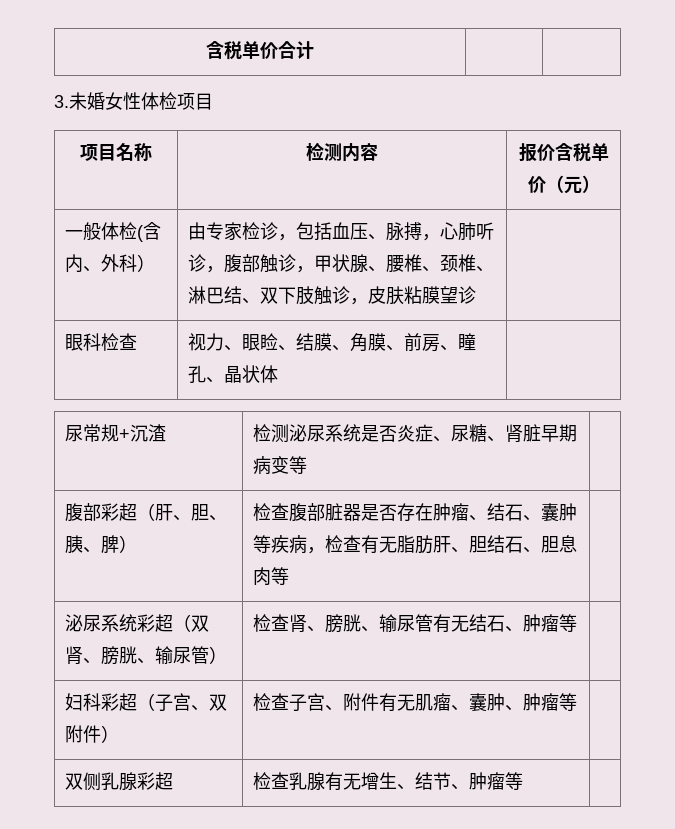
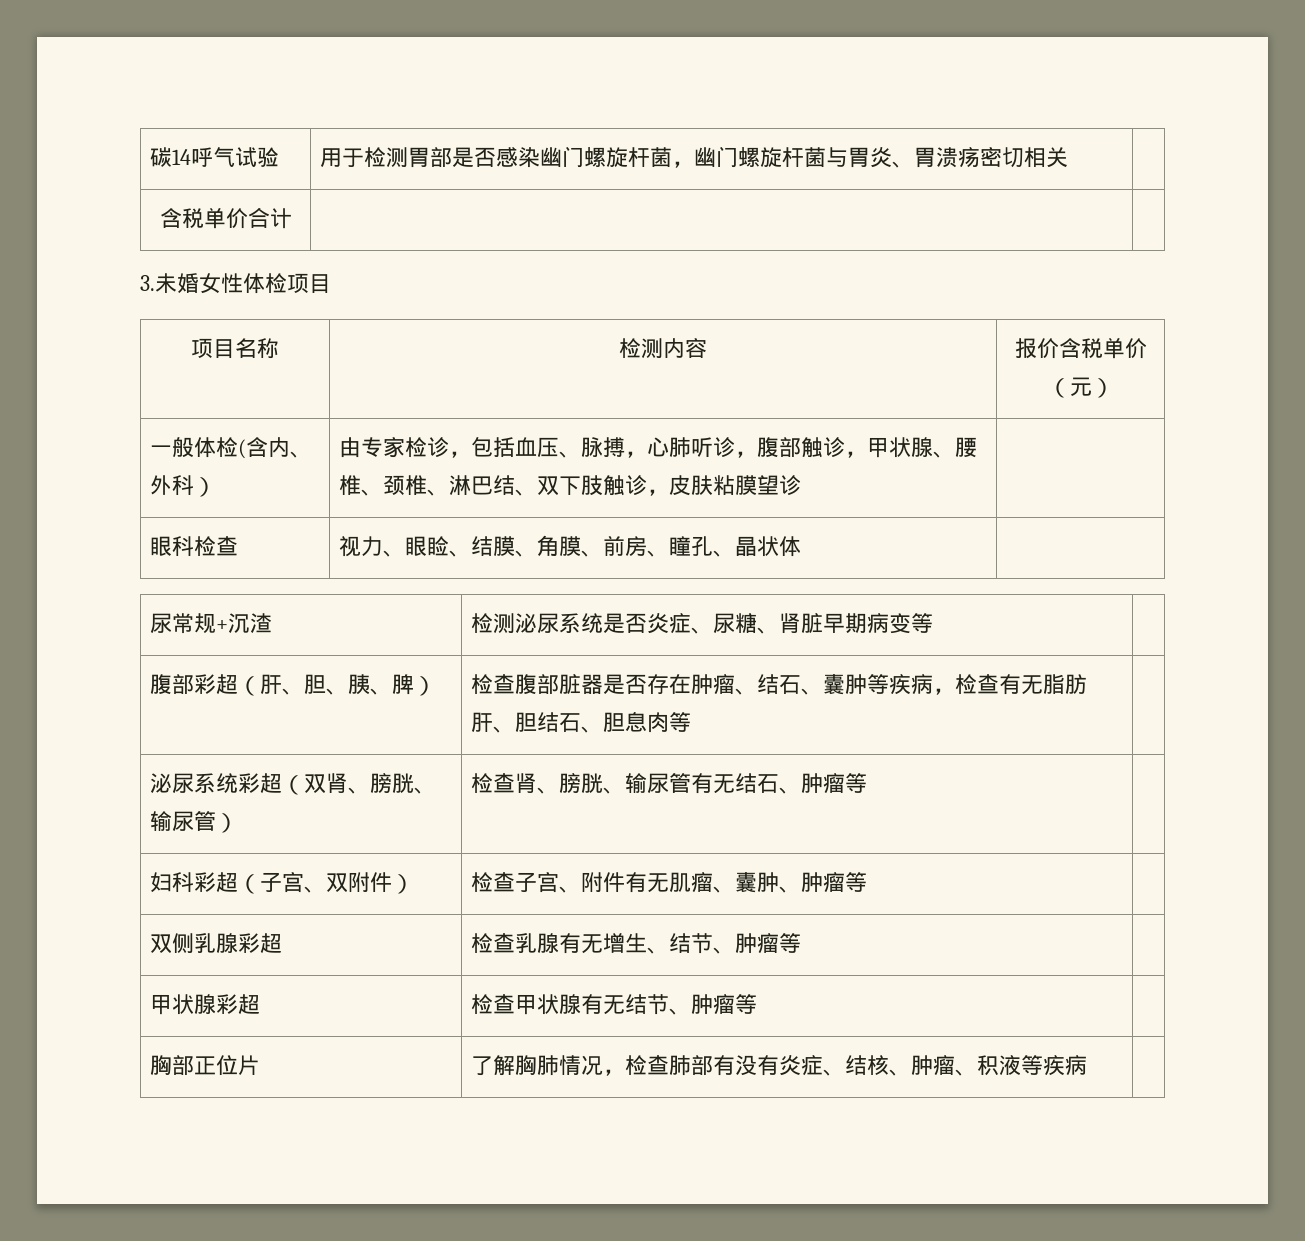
(206, 50) none -> [150,147,280,167] [320,146,1069,168] 碳14呼气试验 | 用于检测胃部是否感染幽门螺旋杆菌，幽门螺旋杆菌与胃炎、胃溃疡密切相关 | //
(523, 781) none -> [150,994,261,1015] [471,993,758,1015] [150,1055,261,1075] [471,1054,1088,1076] // 甲状腺彩超 | 检查甲状腺有无结节、肿瘤等 | // 胸部正位片 | 了解胸肺情况，检查肺部有没有炎症、结核、肿瘤、积液等疾病 |

